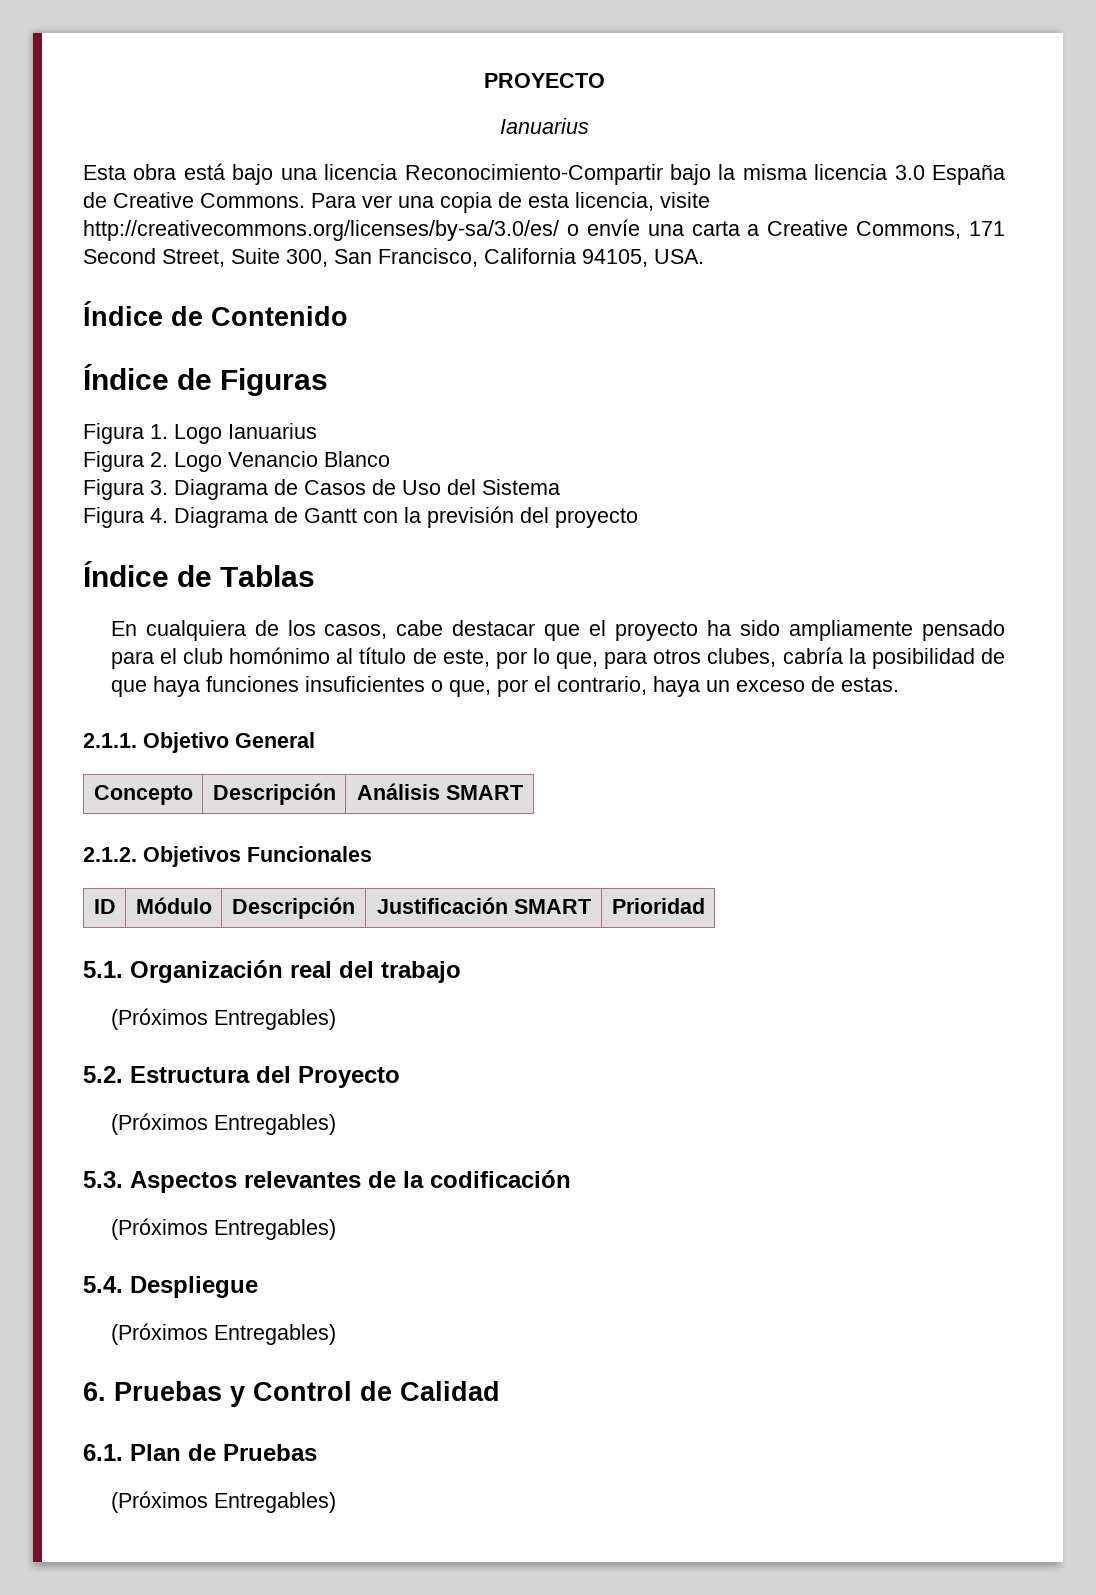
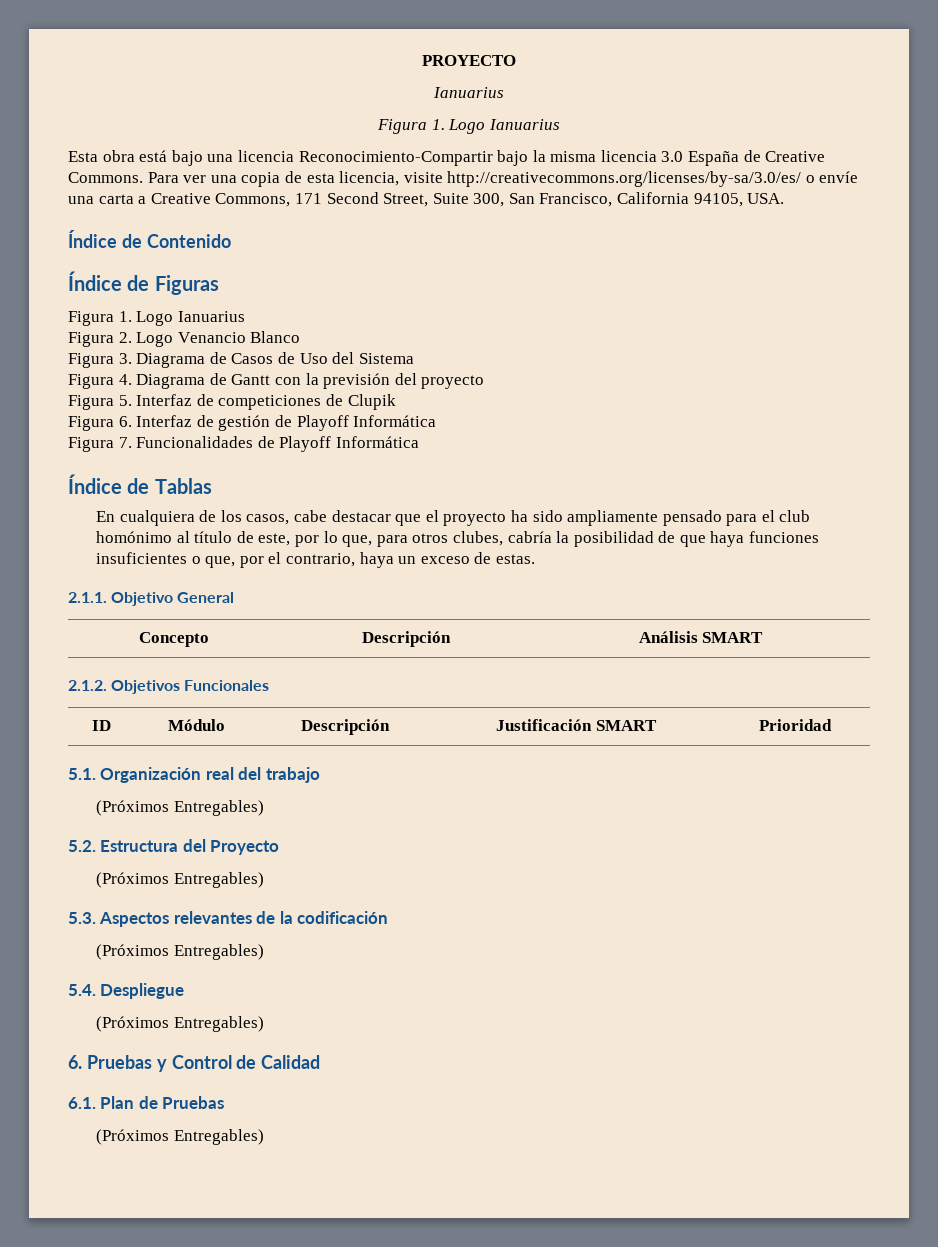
(589, 126) none -> [377,119,560,134] // Figura 1. Logo Ianuarius
(638, 518) none -> [68,394,396,410] [68,415,437,431] [68,436,419,452] // Figura 5. Interfaz de competiciones de Clupik // Figura 6. Interfaz de gestión de Playoff Informática // Figura 7. Funcionalidades de Playoff Informática

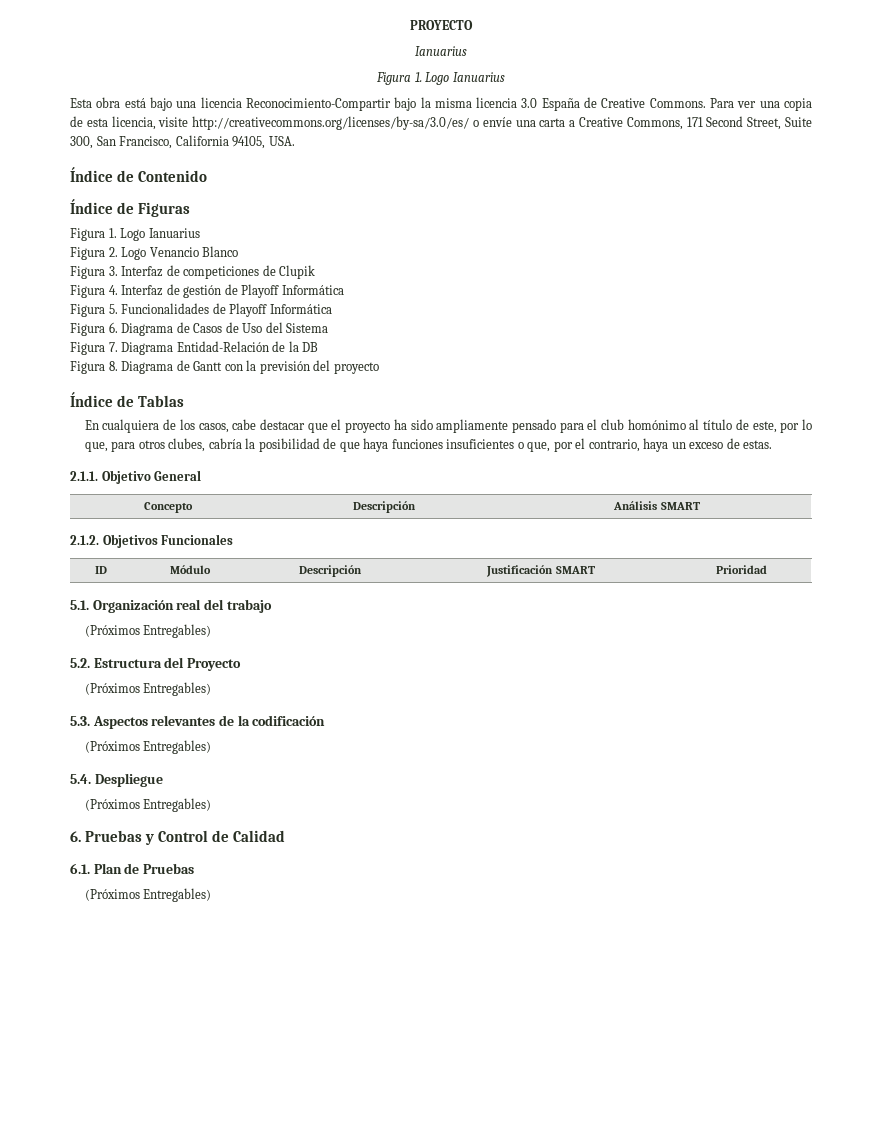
(132, 358) none -> [121,265,316,279] [70,284,344,298] [70,303,332,317] [70,322,118,336] Interfaz de competiciones de Clupik // Figura 4. Interfaz de gestión de Playoff Informática // Figura 5. Funcionalidades de Playoff Informática // Figura 6.
[118,374,132,385] 4. -> [108,341,319,355] [70,361,118,374] 7. Diagrama Entidad-Relación de la DB // Figura 8.
[68,394,396,410] [68,415,437,431] [68,436,419,452] // Figura 5. Interfaz de competiciones de Clupik // Figura 6. Interfaz de gestión de Playoff Informática // Figura 7. Funcionalidades de Playoff Informática -> (379, 368) none

